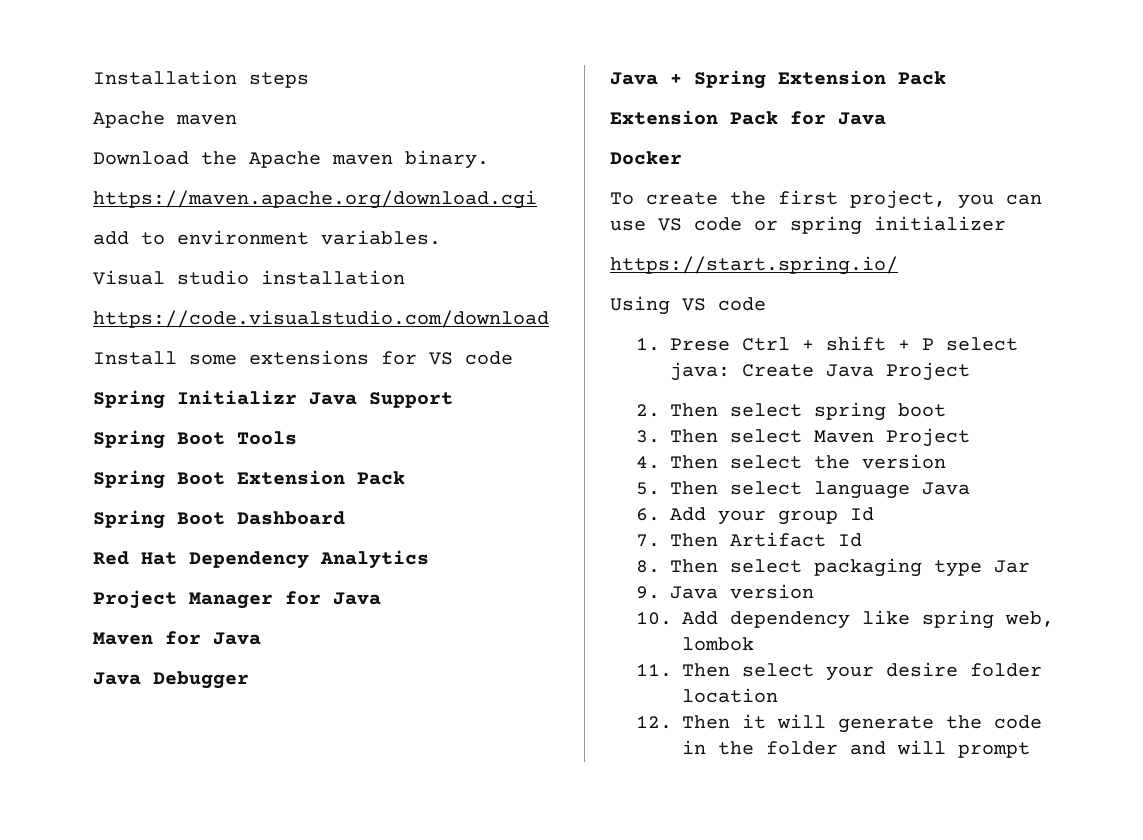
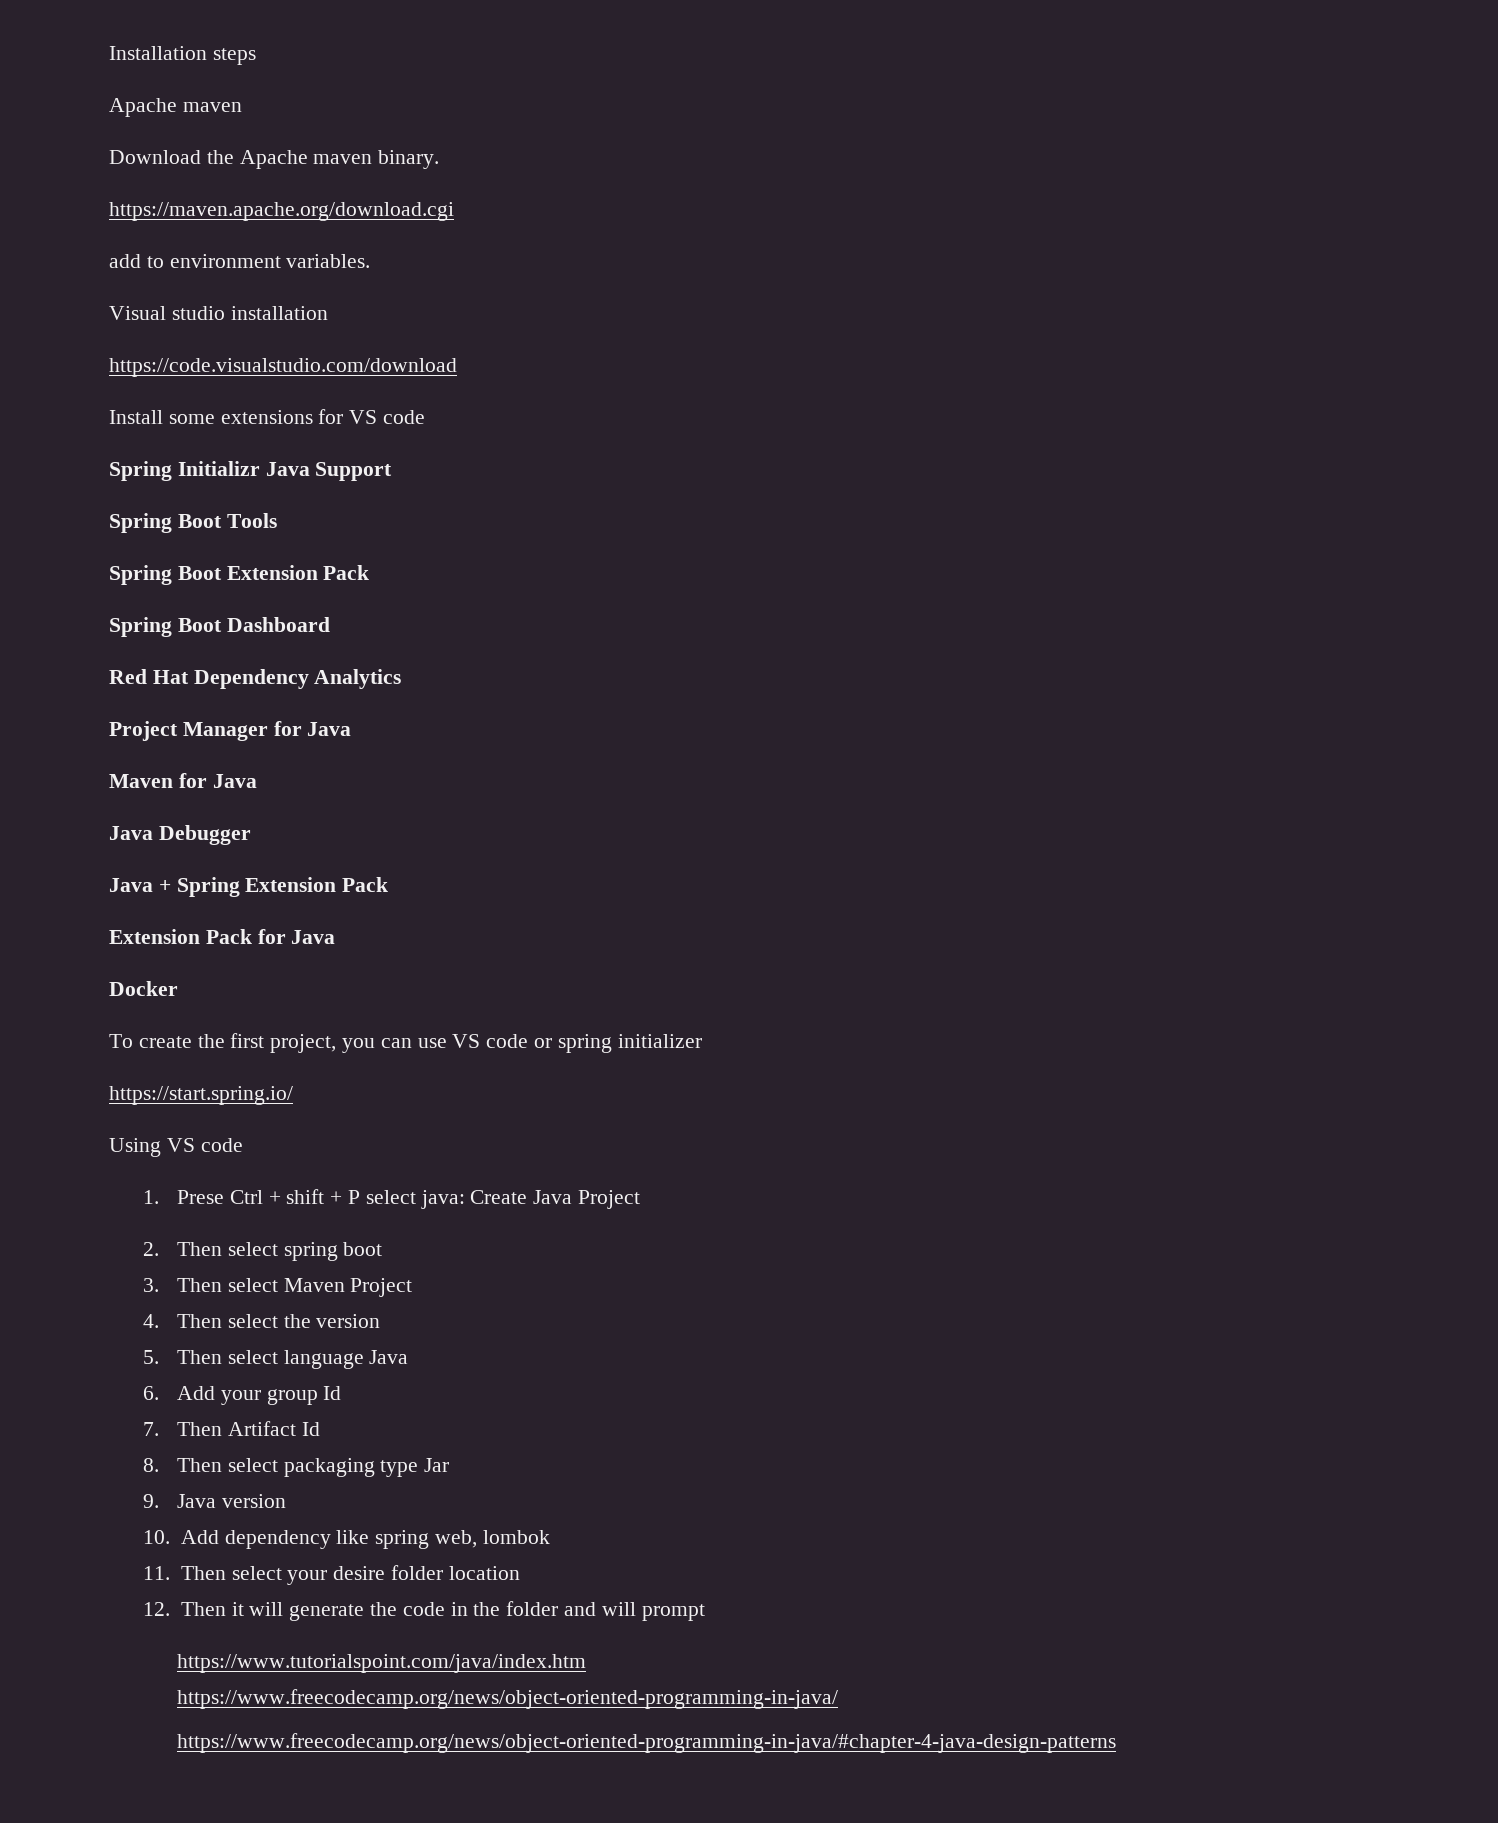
(1031, 750) none -> [176,1654,586,1673] [176,1689,838,1709] [176,1733,1116,1753] // https://www.tutorialspoint.com/java/index.htm // https://www.freecodecamp.org/news/object-oriented-programming-in-java/ // https://www.freecodecamp.org/news/object-oriented-programming-in-java/#chapter-4-java-design-patterns

